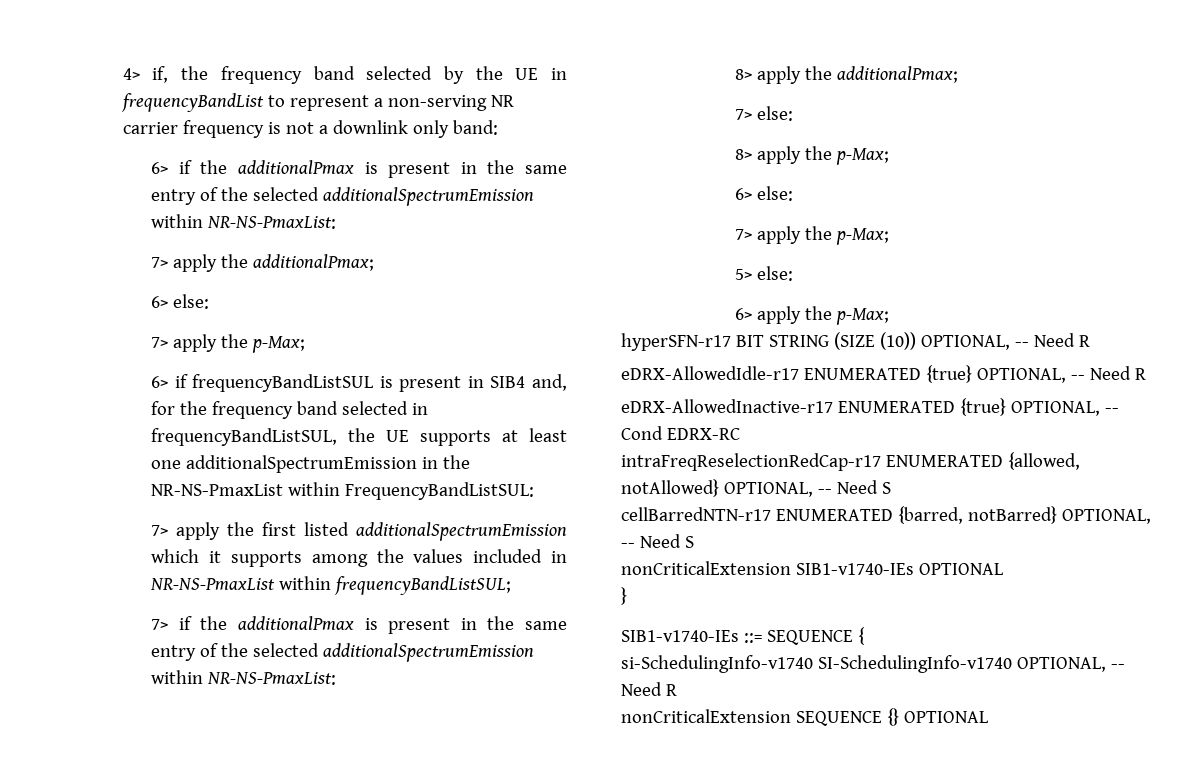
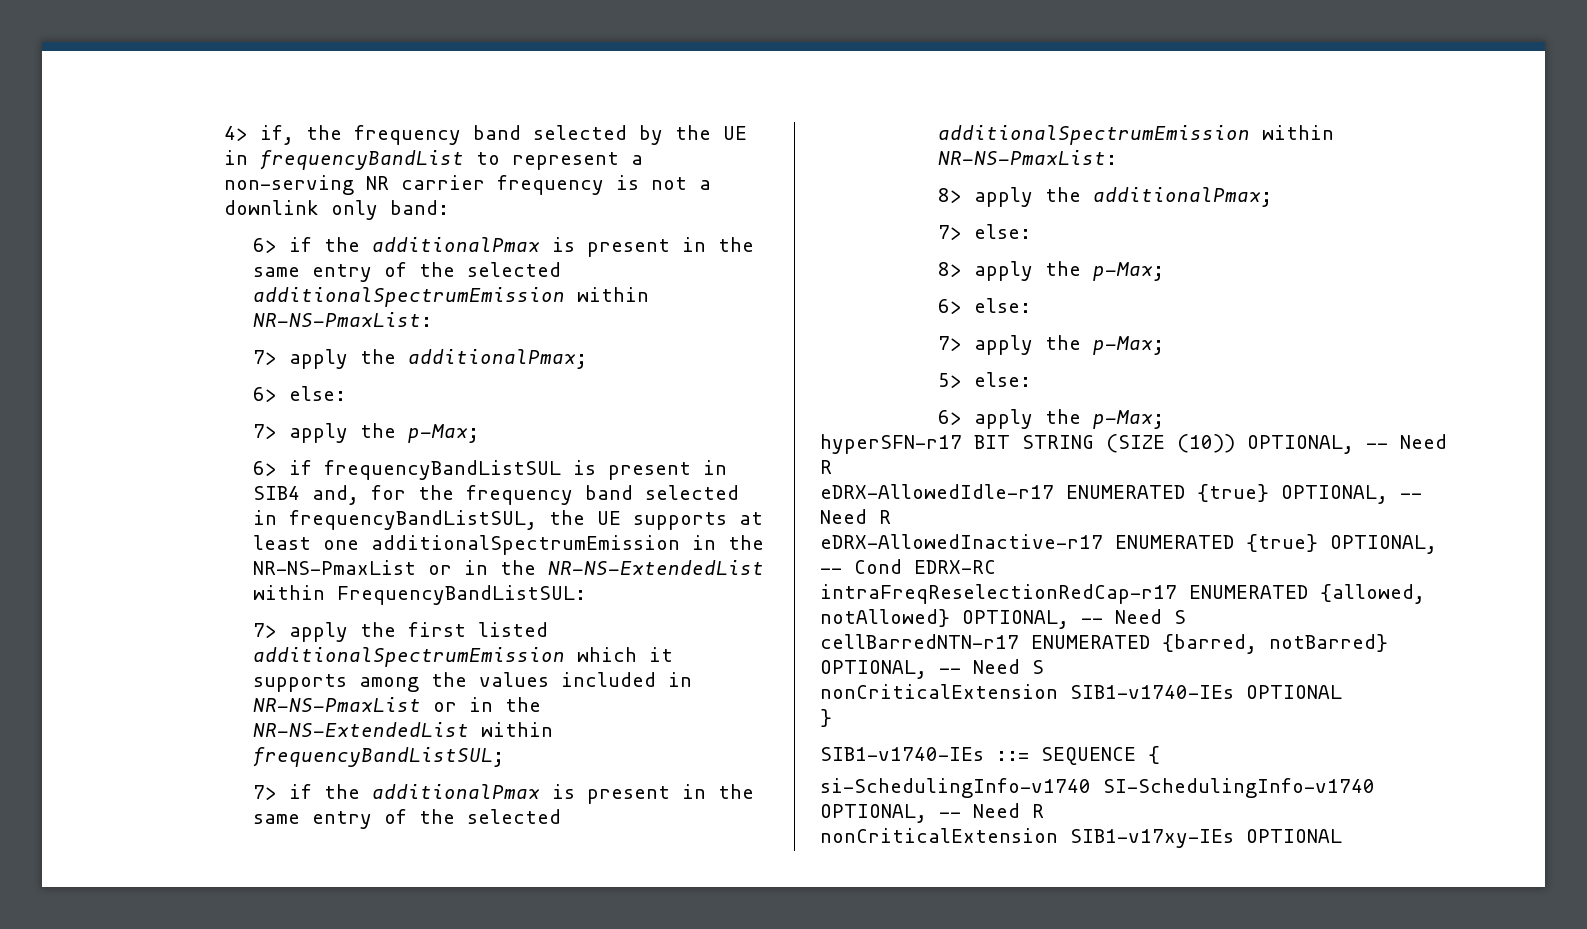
(284, 490) none -> [428,560,765,576] or in the NR-NS-ExtendedList
(276, 584) none -> [433,697,542,712] [253,722,470,738] or in the NR-NS-ExtendedList
[795,708,899,726] SEQUENCE {} -> [1070,829,1234,848] SIB1-v17xy-IEs

